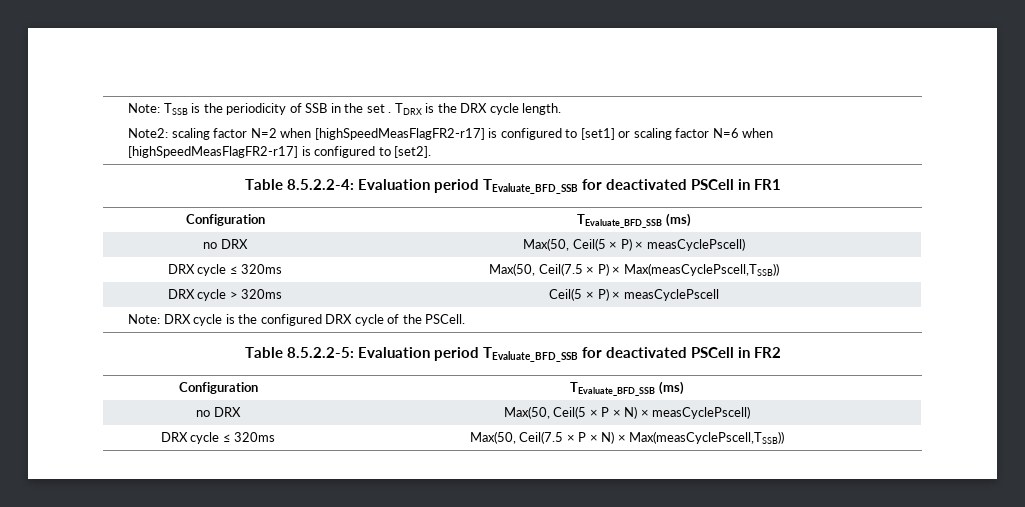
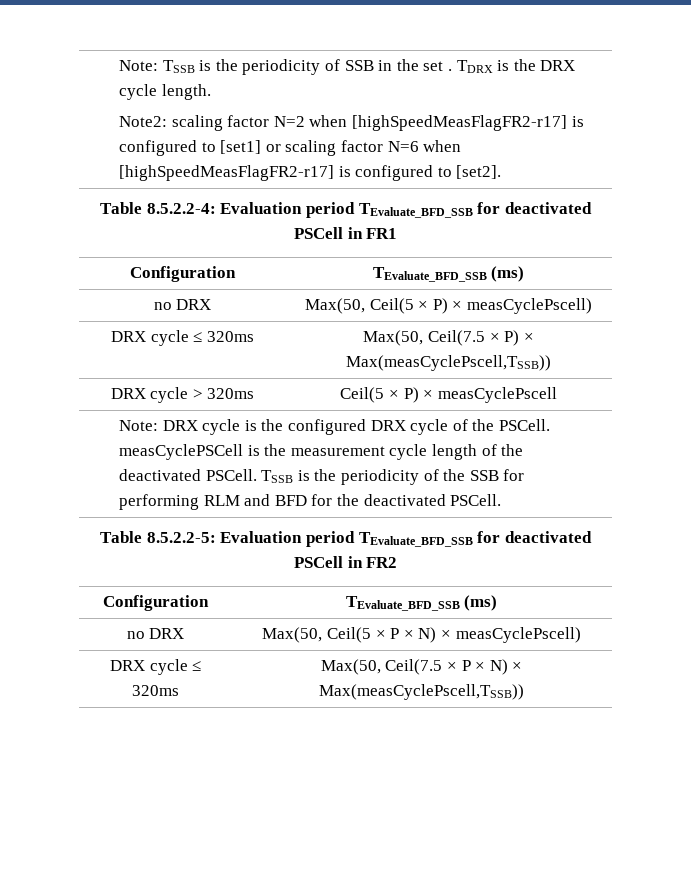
(466, 319) none -> [119,444,524,460] [119,469,525,485] [119,494,502,510] measCyclePSCell is the measurement cycle length of the deactivated PSCell. TSSB is the periodicity of the SSB for performing RLM and BFD for the deactivated PSCell.

